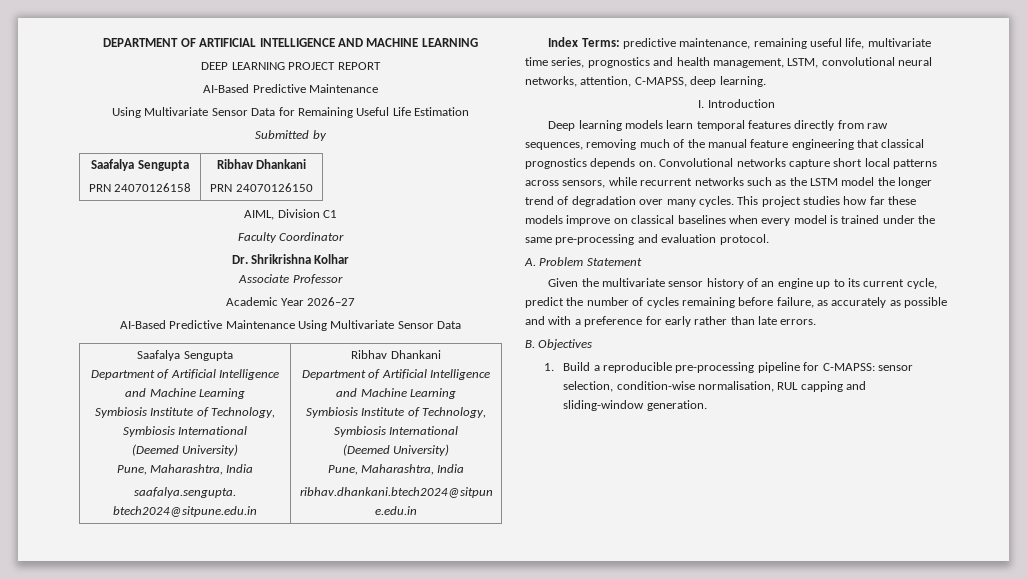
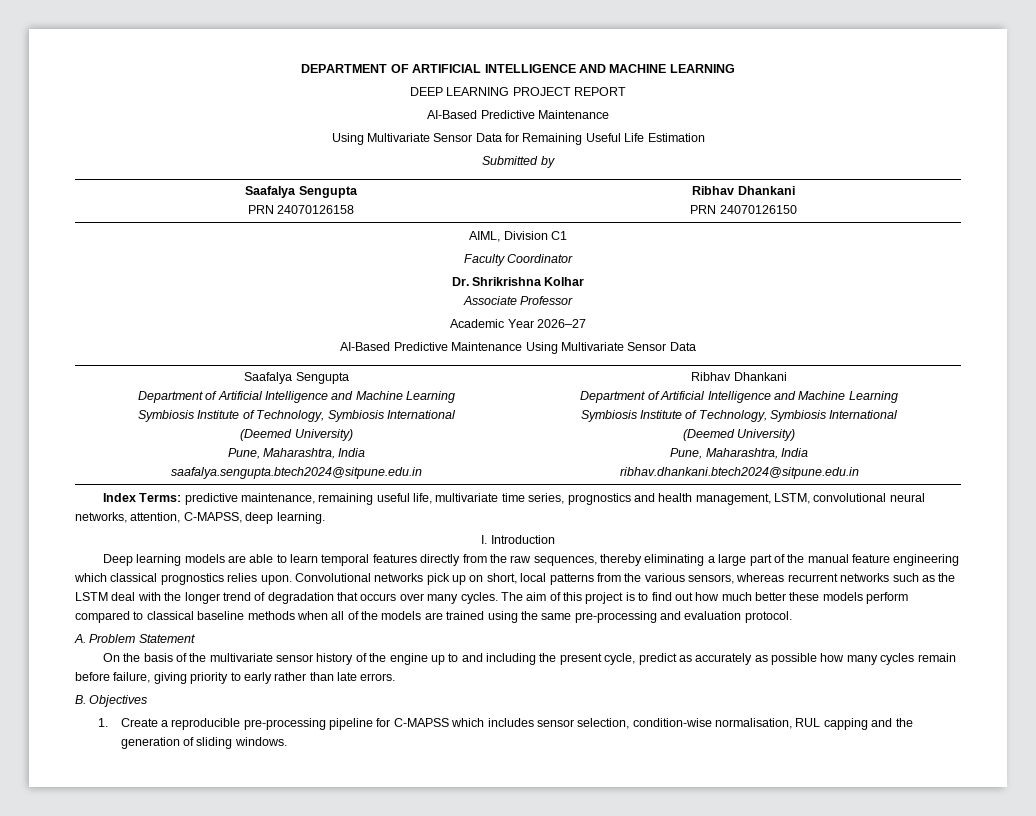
(663, 124) none -> [227,554,287,563] are able to
(864, 124) none -> [489,554,507,563] the
[586,139,670,150] removing much -> [600,554,772,566] thereby eliminating a large part
[857,139,879,148] that -> [74,573,107,582] which
[590,158,937,169] [525,177,637,188] depends on. Convolutional networks capture short local patterns across sensors, while -> [227,573,785,585] relies upon. Convolutional networks pick up on short, local patterns from the various sensors, whereas
[841,177,875,186] model -> [111,592,161,601] deal with
(636, 201) none -> [337,592,397,601] that occurs
[737,196,917,207] [525,215,915,226] This project studies how far these models improve on classical baselines when every model is trained under -> [500,592,909,604] [75,611,518,623] The aim of this project is to find out how much better these models perform compared to classical baseline methods when all of the models are trained using
[548,278,579,287] Given -> [102,653,187,662] On the basis of
[761,281,775,287] an -> [369,653,387,662] the
[847,278,937,289] [525,297,948,308] [525,316,662,327] its current cycle, predict the number of cycles remaining before failure, as accurately as possible and with a preference for -> [461,653,956,665] [75,672,241,684] and including the present cycle, predict as accurately as possible how many cycles remain before failure, giving priority to
[563,362,591,371] Build -> [120,718,158,727] Create
[822,363,875,371] C-MAPSS: -> [393,718,534,727] C-MAPSS which includes
[563,400,707,411] sliding-window generation. -> [895,718,913,727] [120,737,287,749] the generation of sliding windows.

